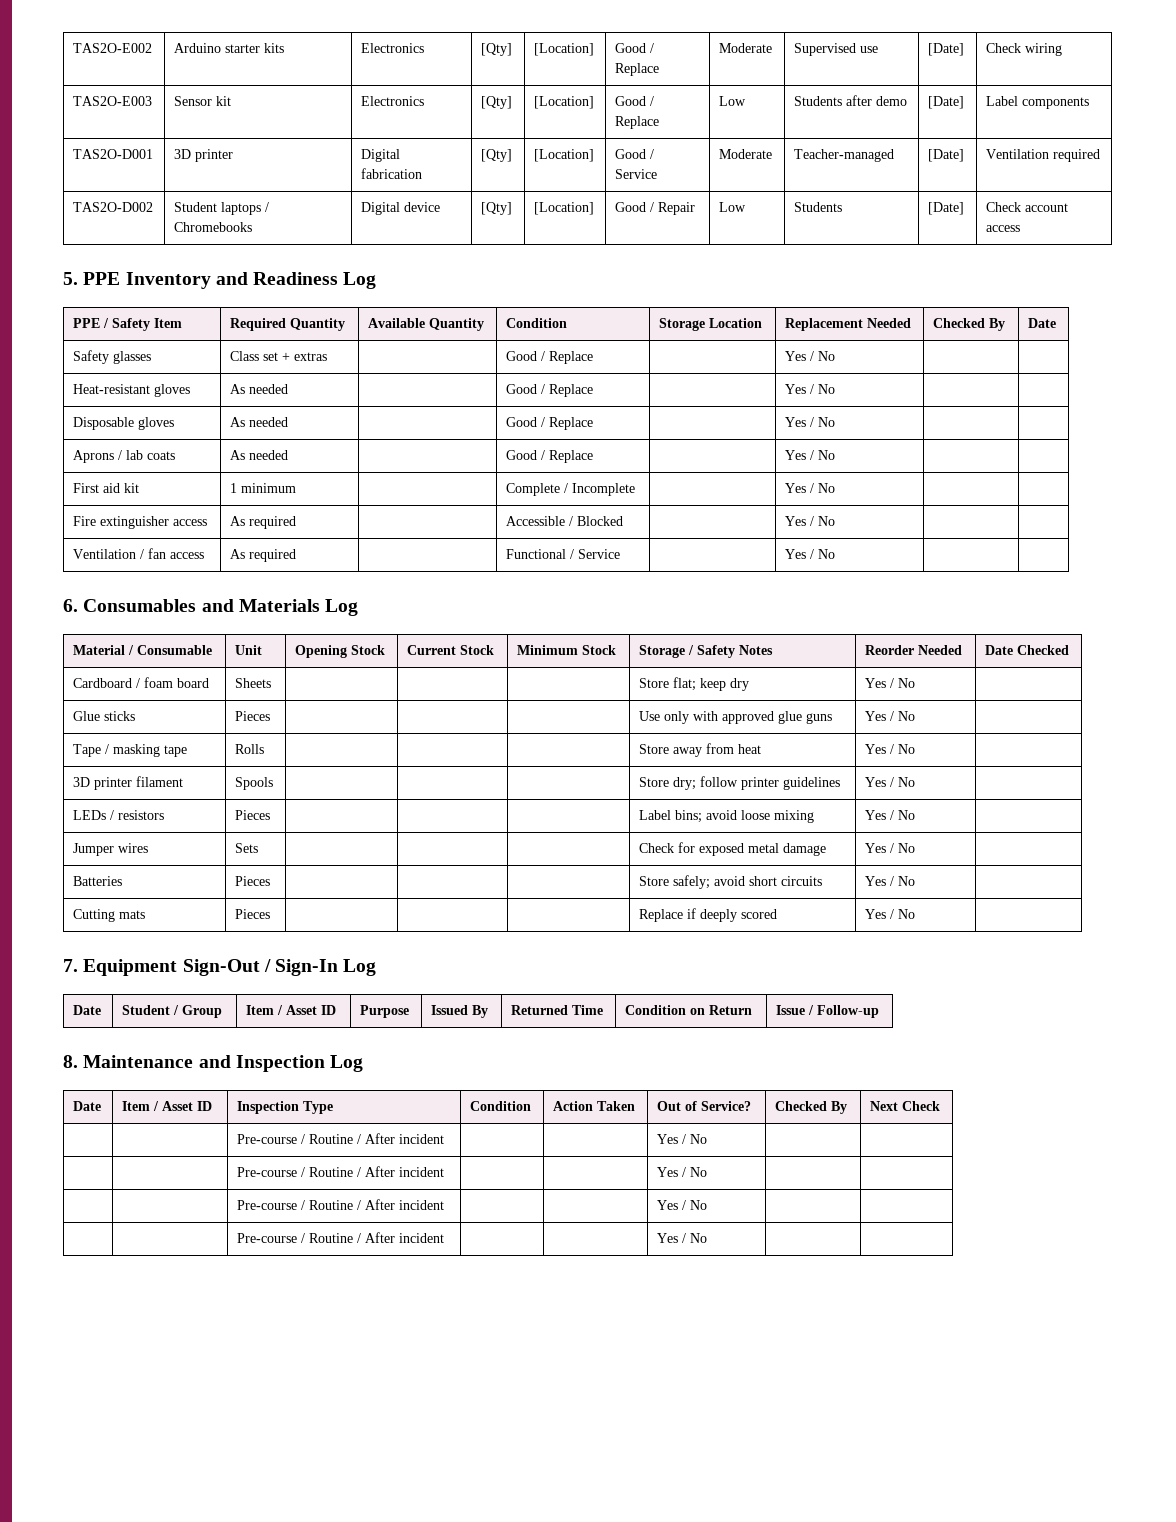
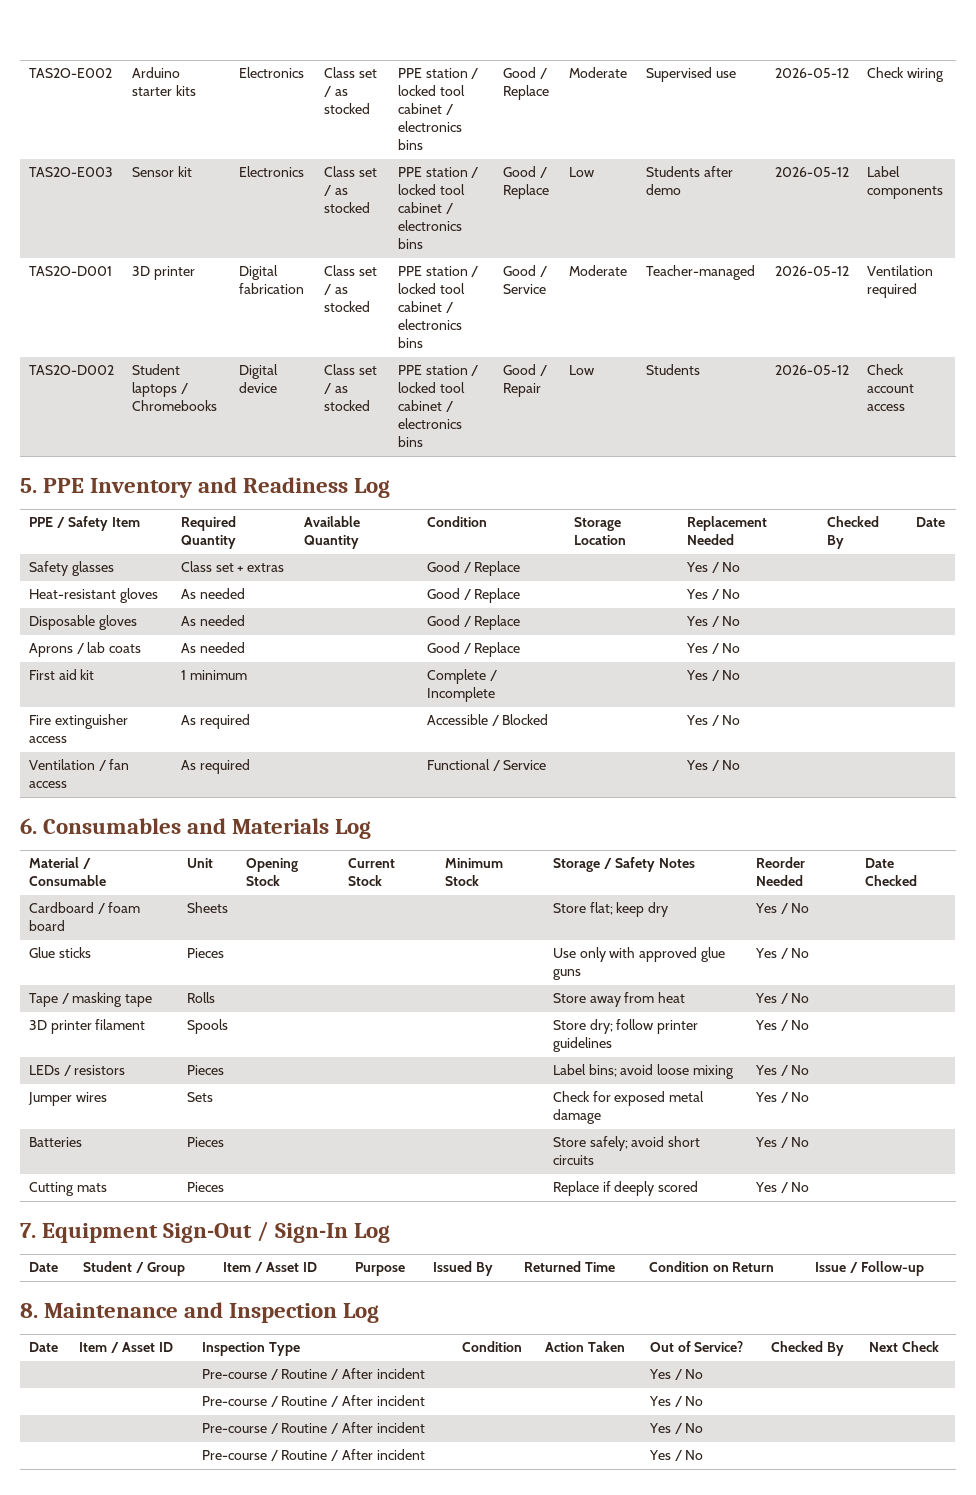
[481,43,513,56] [534,43,595,56] [Qty] | [Location] -> [323,67,377,78] [323,86,348,97] [323,103,370,114] [397,68,479,79] [397,85,465,96] [397,103,453,115] [397,121,462,132] [397,139,423,150] Class set / as stocked | PPE station / locked tool cabinet / electronics bins
[928,43,965,56] [Date] -> [774,68,849,78] 2026-05-12
[481,96,513,109] [534,96,595,109] [Qty] | [Location] -> [323,166,377,177] [323,185,348,196] [323,202,370,213] [397,167,479,178] [397,184,465,195] [397,202,453,214] [397,220,462,231] [397,238,423,249] Class set / as stocked | PPE station / locked tool cabinet / electronics bins
[928,96,965,109] [Date] -> [774,167,849,177] 2026-05-12
[481,149,513,162] [534,149,595,162] [Qty] | [Location] -> [323,265,377,276] [323,284,348,295] [323,301,370,312] [397,266,479,277] [397,283,465,294] [397,301,453,313] [397,319,462,330] [397,337,423,348] Class set / as stocked | PPE station / locked tool cabinet / electronics bins
[928,149,965,162] [Date] -> [774,266,849,276] 2026-05-12
[481,202,513,215] [534,202,595,215] [Qty] | [Location] -> [323,364,377,375] [323,383,348,394] [323,400,370,411] [397,365,479,376] [397,382,465,393] [397,400,453,412] [397,418,462,429] [397,436,423,447] Class set / as stocked | PPE station / locked tool cabinet / electronics bins
[928,202,965,215] [Date] -> [774,365,849,375] 2026-05-12

